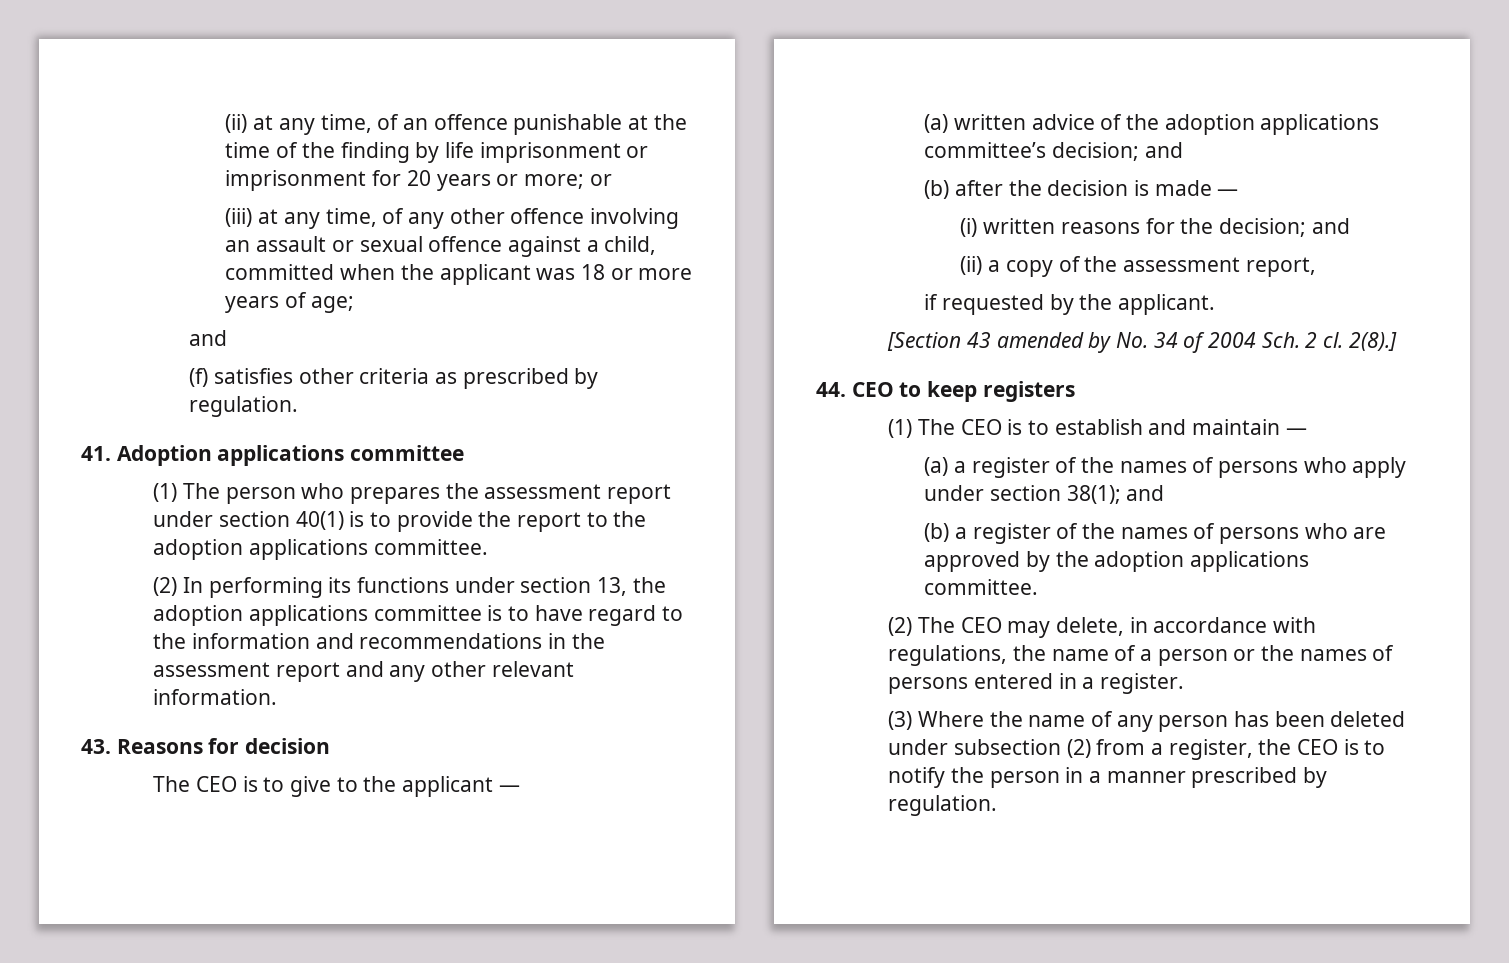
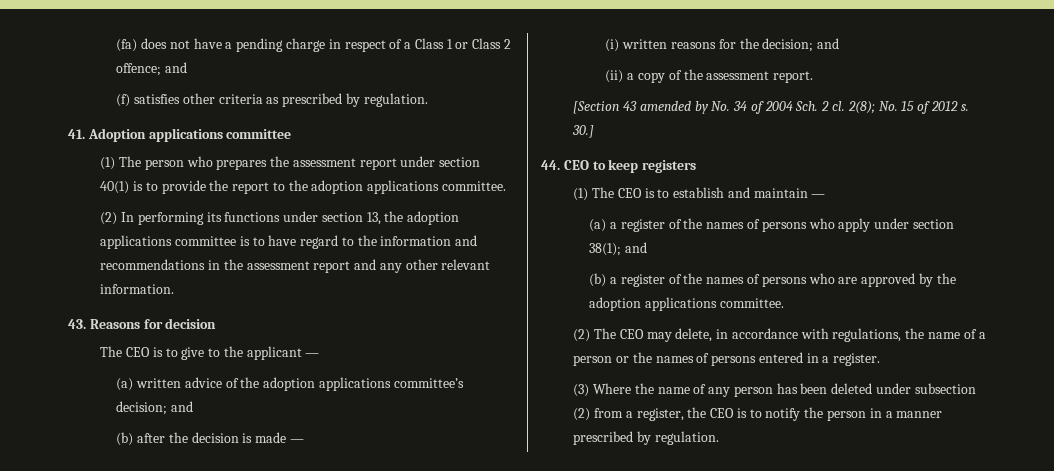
[225,114,687,135] [225,142,649,163] [225,170,612,191] [225,208,679,229] [225,236,657,257] [225,264,693,285] [225,292,354,313] (ii) at any time, of an offence punishable at the time of the finding by life imprisonment or imprisonment for 20 years or more; or // (iii) at any time, of any other offence involving an assault or sexual offence against a child, committed when the applicant was 18 or more years of age; // -> [116,38,512,52] [116,63,162,76] (fa) does not have a pending charge in respect of a Class 1 or Class 2 offence;
[1245,257,1316,277] [924,294,1216,315] report, // if requested by the applicant. -> [773,71,814,83] report.
[1348,332,1397,351] 2(8).] -> [847,101,969,114] [572,125,595,138] 2(8); No. 15 of 2012 s. 30.]

